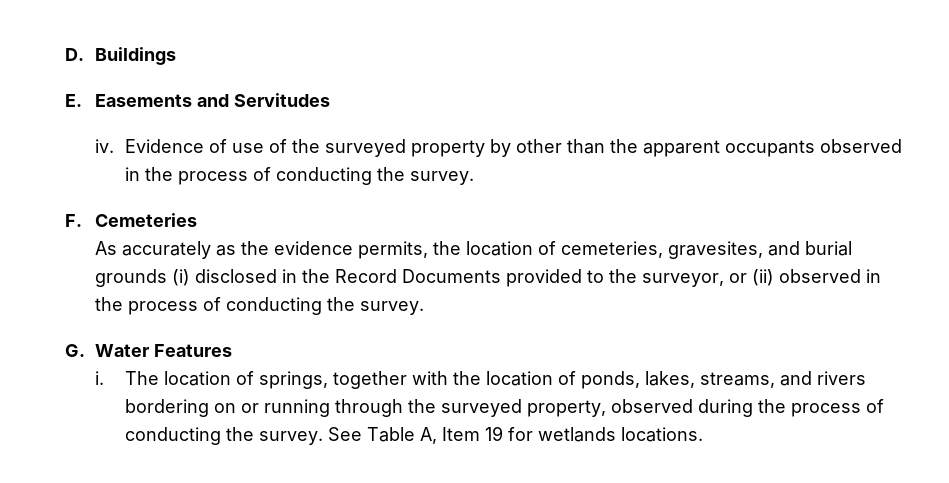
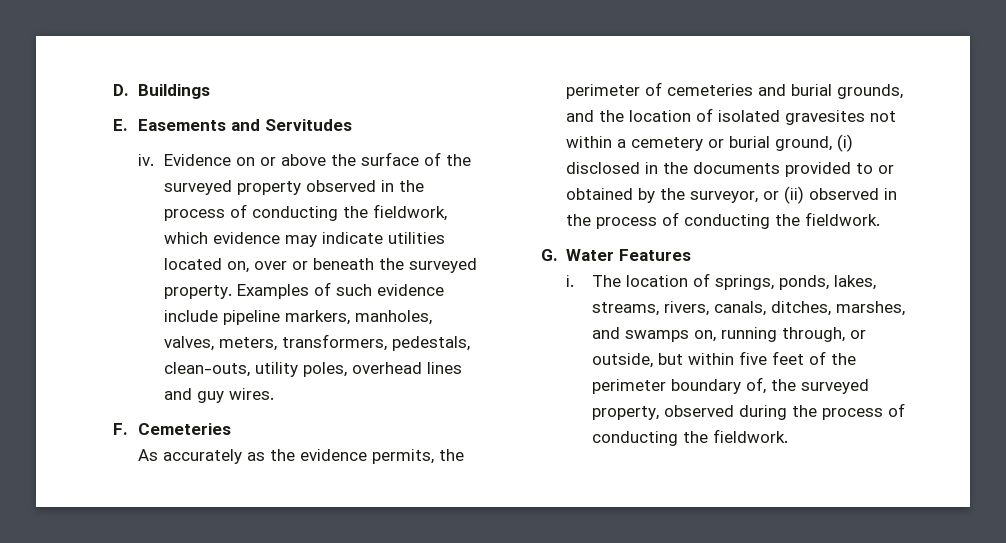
[209,139,903,157] [125,167,475,185] of use of the surveyed property by other than the apparent occupants observed in the process of conducting the survey. -> [235,152,471,166] [163,180,424,195] [163,204,447,221] [163,232,445,247] [163,258,477,273] [163,282,444,299] [163,310,432,325] [163,334,470,351] [163,362,462,377] [163,388,274,403] on or above the surface of the surveyed property observed in the process of conducting the fieldwork, which evidence may indicate utilities located on, over or beneath the surveyed property. Examples of such evidence include pipeline markers, manholes, valves, meters, transformers, pedestals, clean-outs, utility poles, overhead lines and guy wires.
[466,241,853,259] [95,269,605,287] location of cemeteries, gravesites, and burial grounds (i) disclosed in the Record Documents provided to -> [566,82,904,99] [566,108,897,125] [566,134,854,152] [566,162,895,177] [566,188,656,203] perimeter of cemeteries and burial grounds, and the location of isolated gravesites not within a cemetery or burial ground, (i) disclosed in the documents provided to or obtained by
[360,301,425,315] survey. -> [805,212,881,226] fieldwork.
[333,371,867,389] [125,399,404,417] together with the location of ponds, lakes, streams, and rivers bordering on or running through -> [778,275,876,290] [591,301,905,316] [591,327,866,342] [591,351,856,368] [591,377,766,394] ponds, lakes, streams, rivers, canals, ditches, marshes, and swamps on, running through, or outside, but within five feet of the perimeter boundary of,
[259,426,704,445] survey. See Table A, Item 19 for wetlands locations. -> [712,429,788,443] fieldwork.

